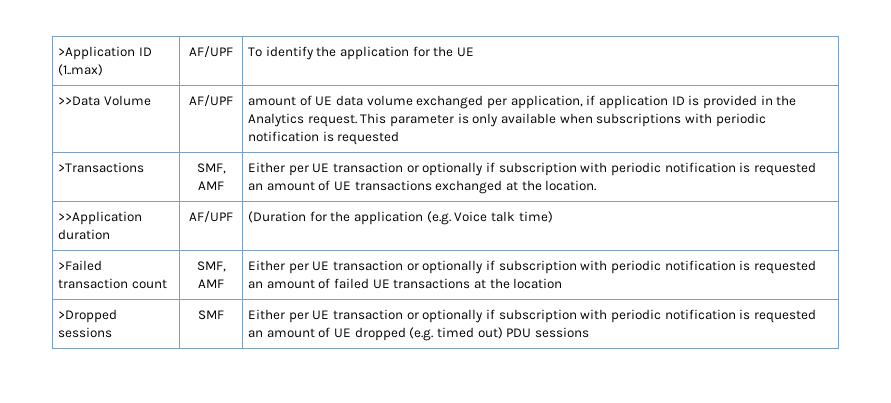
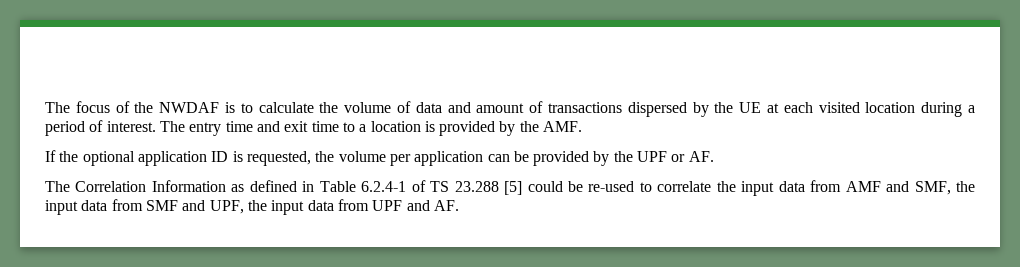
[58,46,152,60] [58,64,104,76] [189,46,233,57] [248,46,475,60] [58,95,151,106] [189,95,233,106] [248,95,797,109] [248,113,766,127] [248,131,400,145] [58,162,145,173] [196,163,226,174] [198,181,224,190] [248,162,816,176] [248,180,597,194] [58,211,143,225] [58,229,111,240] [189,211,233,222] [248,211,553,225] [58,260,103,271] [58,278,167,289] [196,261,226,272] [198,279,224,288] [248,260,816,274] [248,278,563,289] [58,309,118,323] [58,327,113,338] [198,310,224,320] [248,309,816,323] [248,327,589,341] >Application ID (1..max) | AF/UPF | To identify the application for the UE // >>Data Volume | AF/UPF | amount of UE data volume exchanged per application, if application ID is provided in the Analytics request. This parameter is only available when subscriptions with periodic notification is requested // >Transactions | SMF, AMF | Either per UE transaction or optionally if subscription with periodic notification is requested an amount of UE transactions exchanged at the location. // >>Application duration | AF/UPF | (Duration for the application (e.g. Voice talk time) // >Failed transaction count | SMF, AMF | Either per UE transaction or optionally if subscription with periodic notification is requested an amount of failed UE transactions at the location // >Dropped sessions | SMF | Either per UE transaction or optionally if subscription with periodic notification is requested an amount of UE dropped (e.g. timed out) PDU sessions -> [45,101,975,117] [45,120,583,136] [45,150,714,166] [45,180,976,196] [45,199,459,215] The focus of the NWDAF is to calculate the volume of data and amount of transactions dispersed by the UE at each visited location during a period of interest. The entry time and exit time to a location is provided by the AMF. // If the optional application ID is requested, the volume per application can be provided by the UPF or AF. // The Correlation Information as defined in Table 6.2.4-1 of TS 23.288 [5] could be re-used to correlate the input data from AMF and SMF, the input data from SMF and UPF, the input data from UPF and AF.

